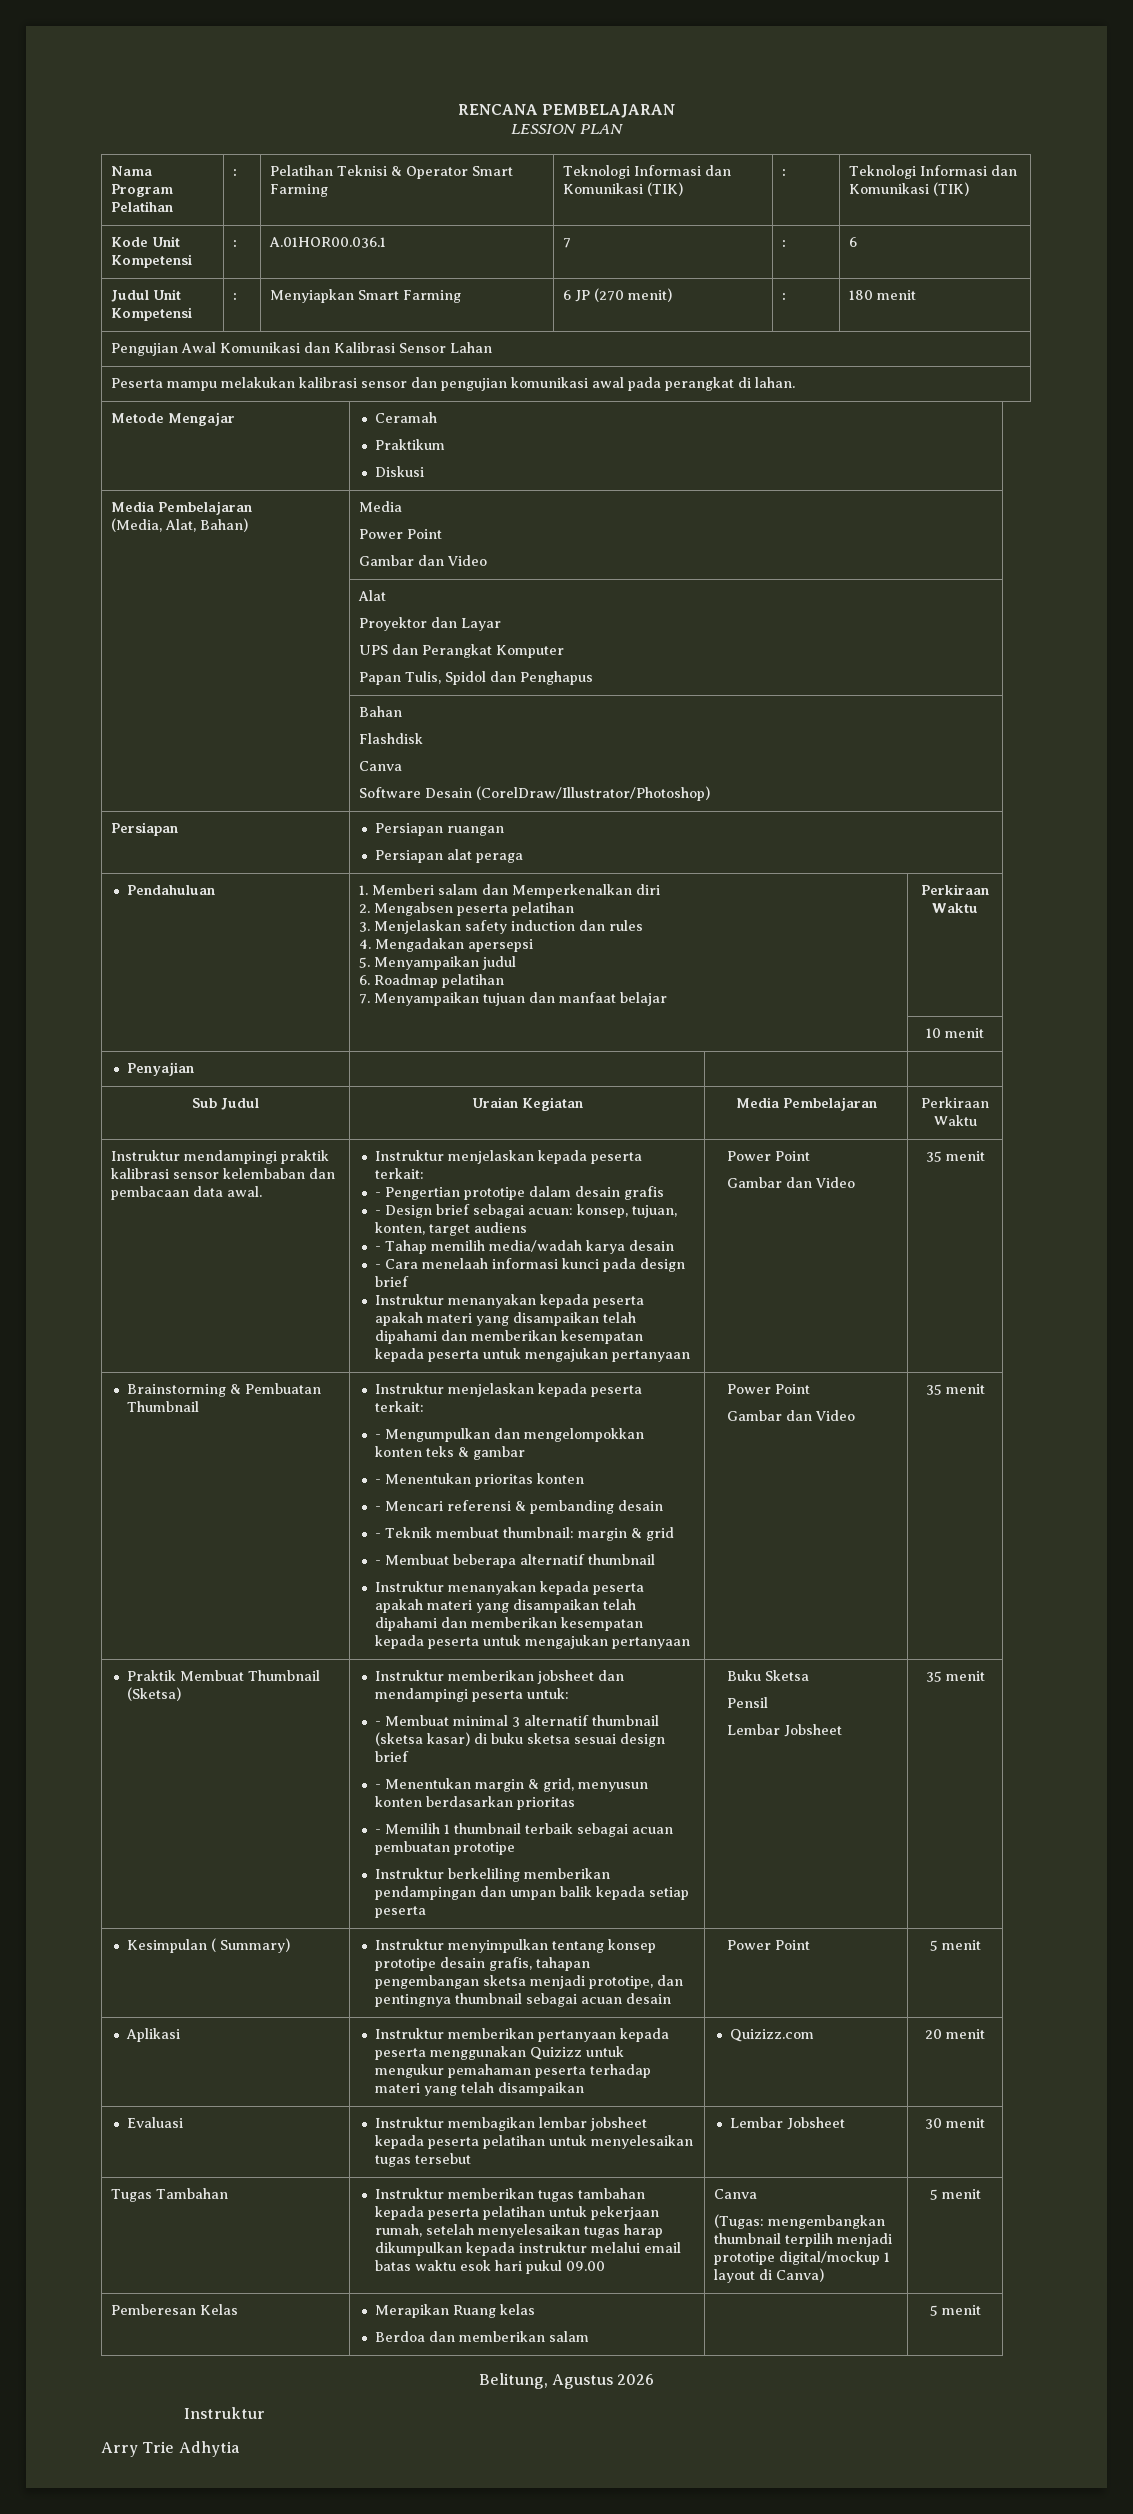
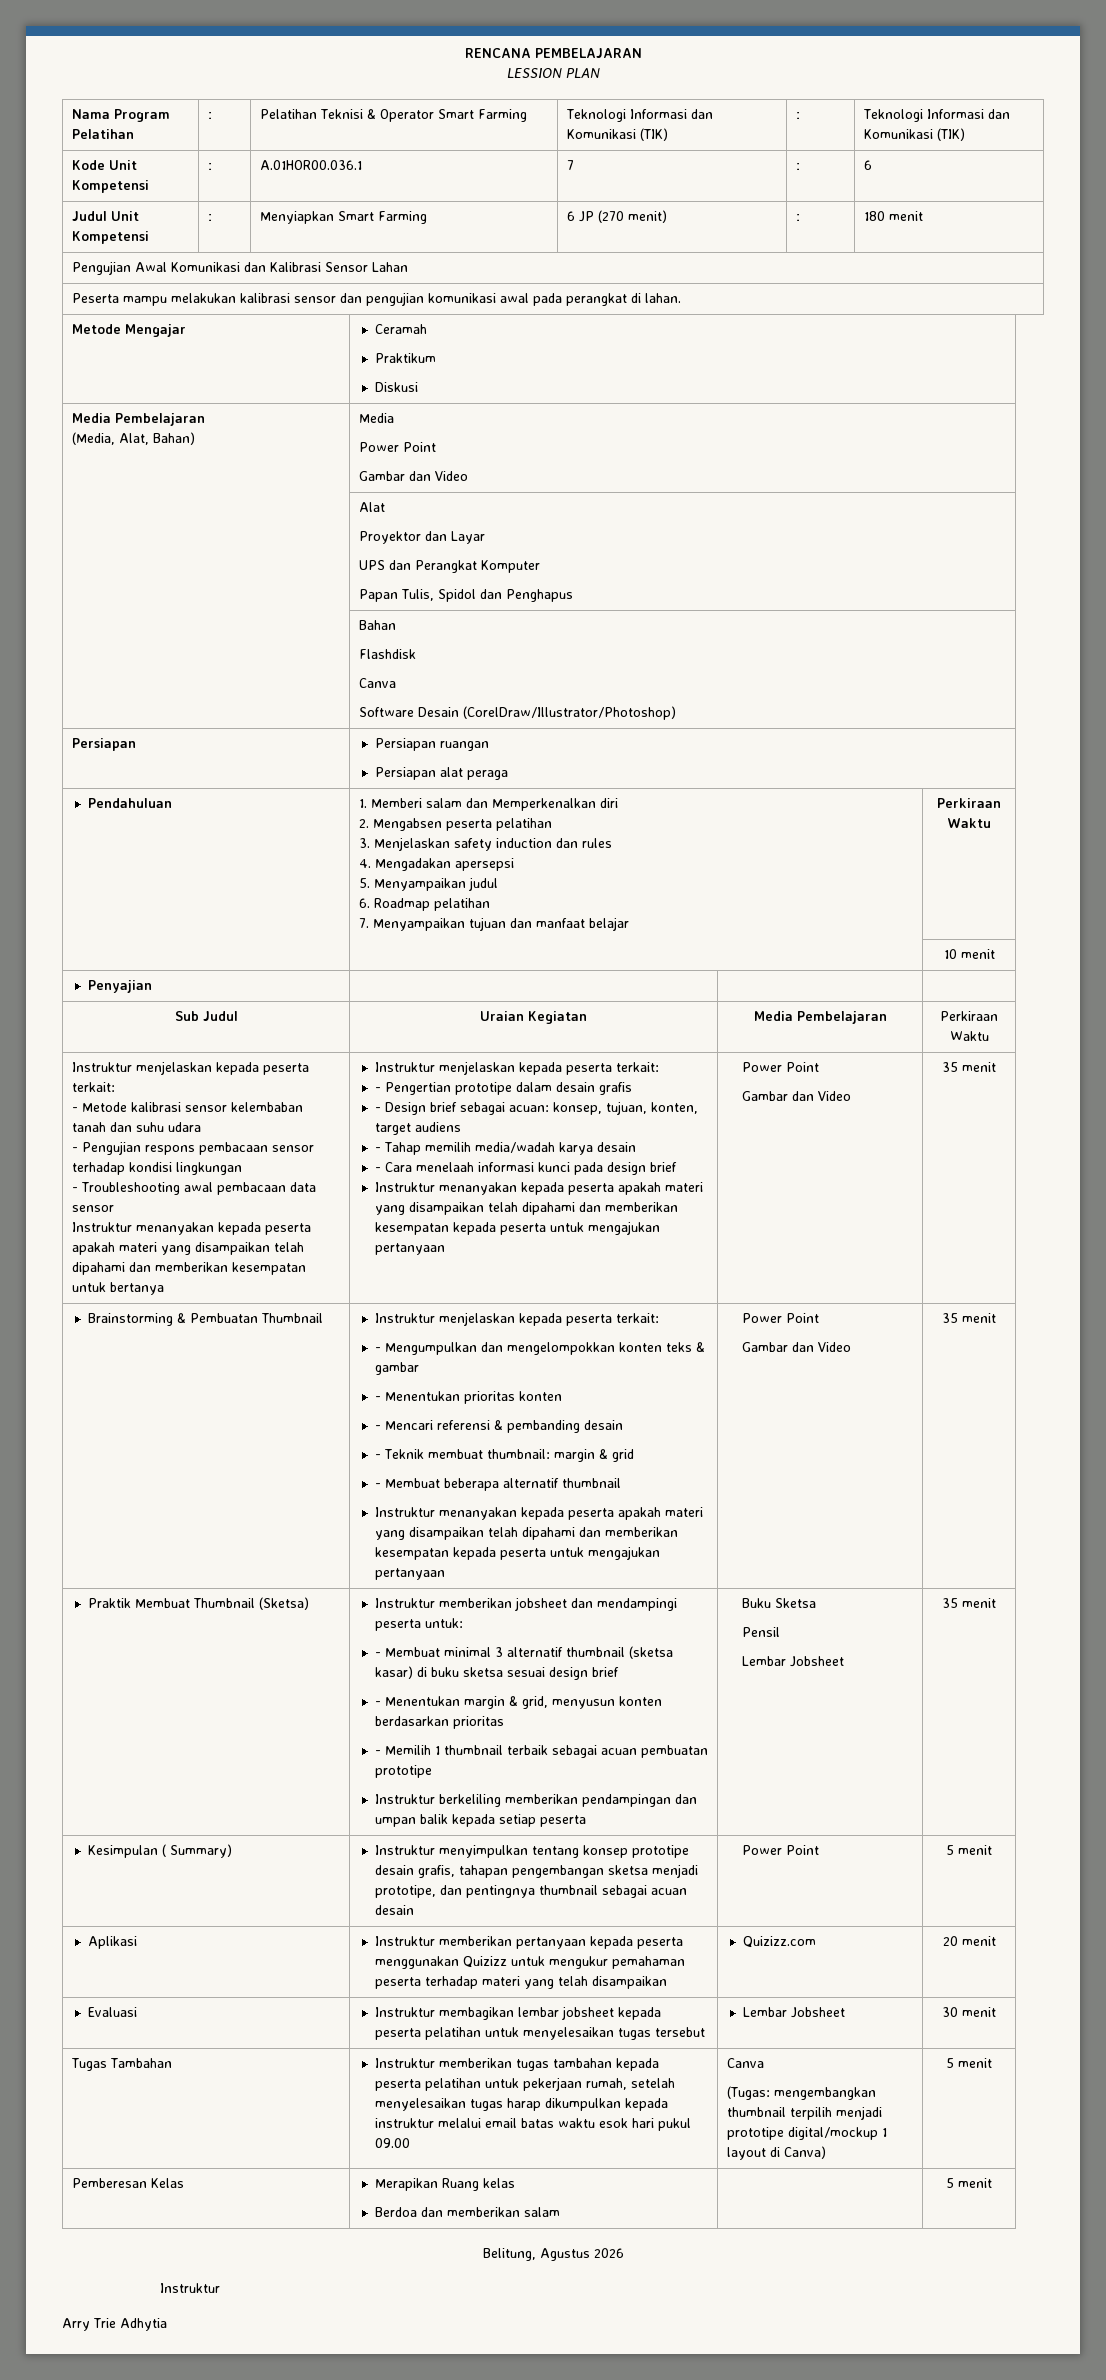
[184,1150,330,1164] [111,1168,336,1179] [111,1186,263,1200] mendampingi praktik kalibrasi sensor kelembaban dan pembacaan data awal. -> [136,1061,310,1075] [72,1082,116,1092] [72,1102,304,1112] [72,1122,202,1132] [72,1141,315,1155] [72,1162,243,1175] [72,1182,317,1195] [72,1205,115,1212] [72,1222,312,1235] [72,1242,305,1255] [72,1262,307,1275] [72,1282,165,1295] menjelaskan kepada peserta terkait: // - Metode kalibrasi sensor kelembaban tanah dan suhu udara // - Pengujian respons pembacaan sensor terhadap kondisi lingkungan // - Troubleshooting awal pembacaan data sensor // Instruktur menanyakan kepada peserta apakah materi yang disampaikan telah dipahami dan memberikan kesempatan untuk bertanya

